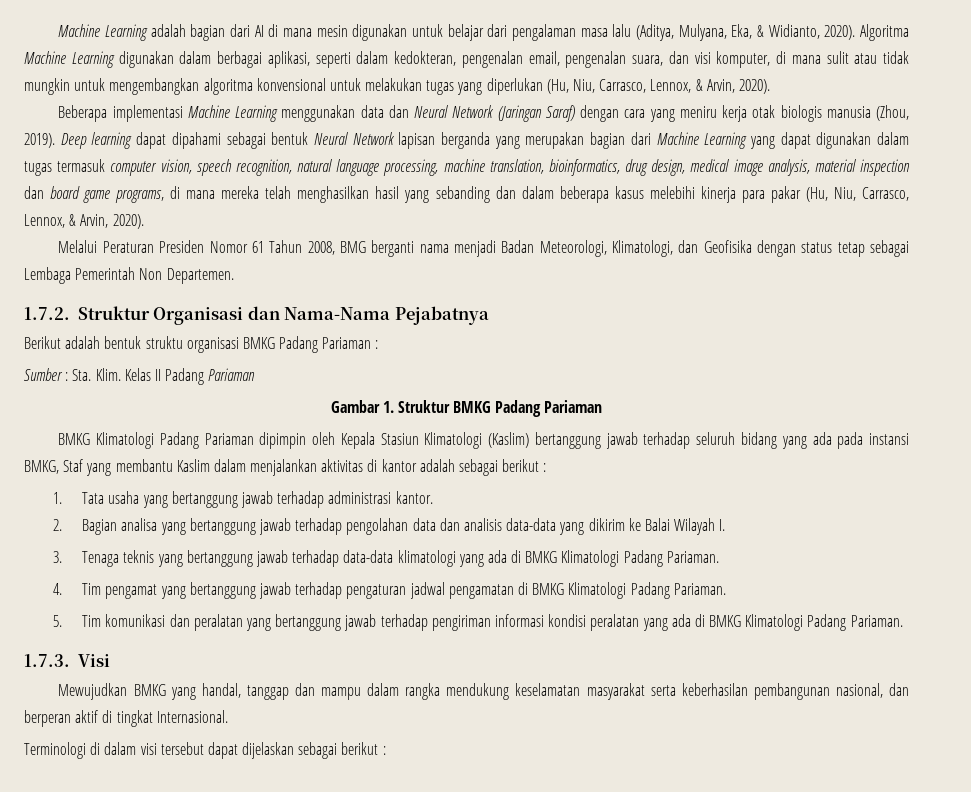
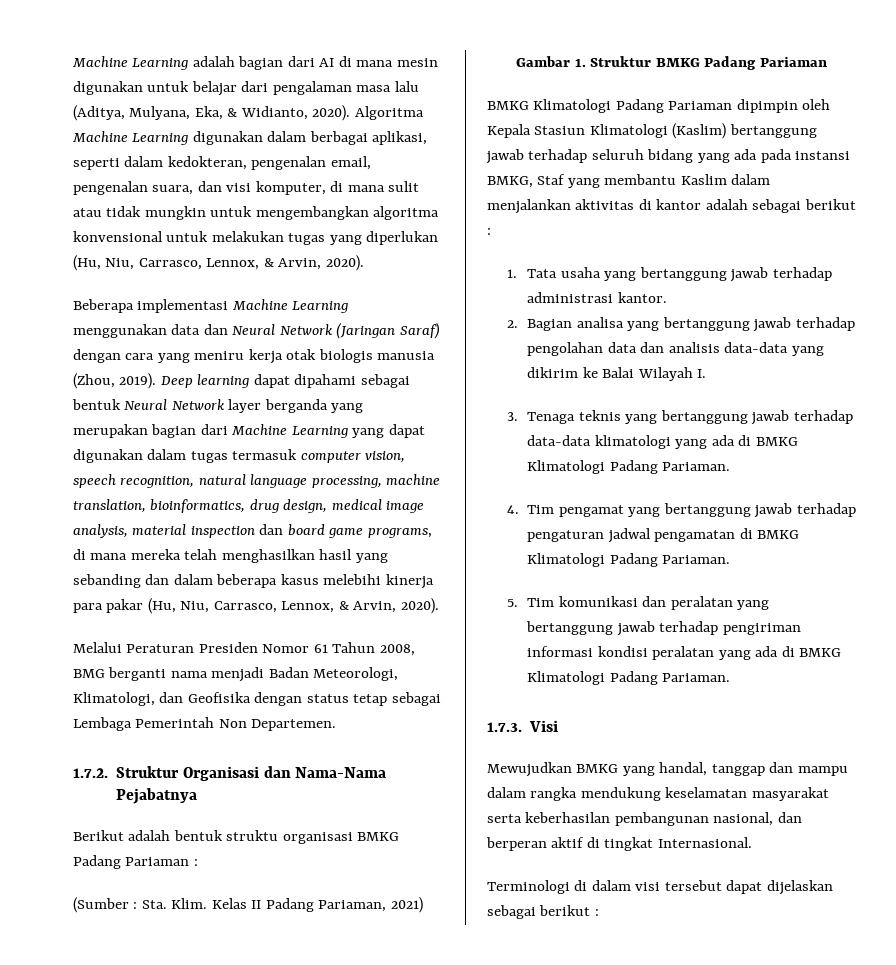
[398,132,436,149] lapisan -> [228,399,262,413] layer
[24,368,63,381] Sumber -> [73,897,129,913] (Sumber
[208,368,256,381] Pariaman -> [318,897,423,913] Pariaman, 2021)

